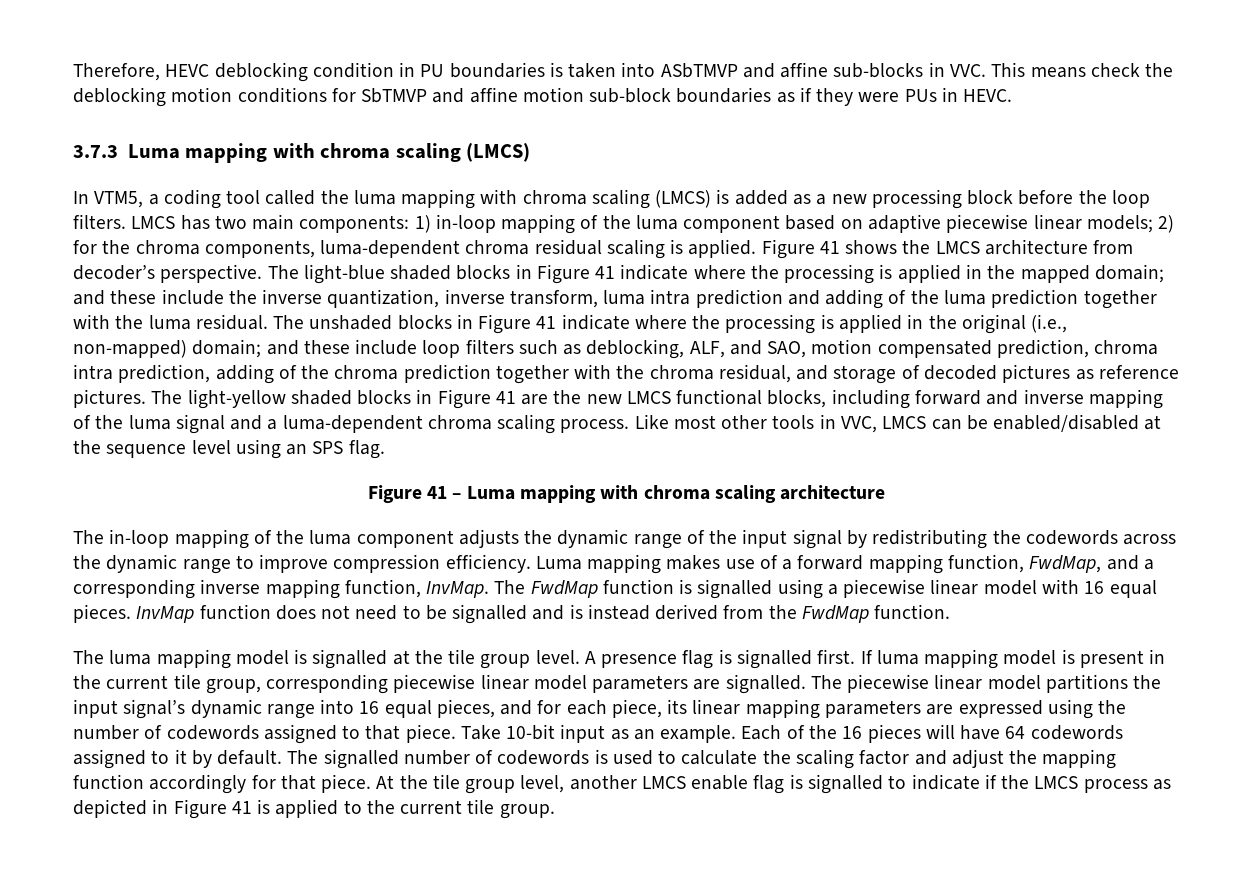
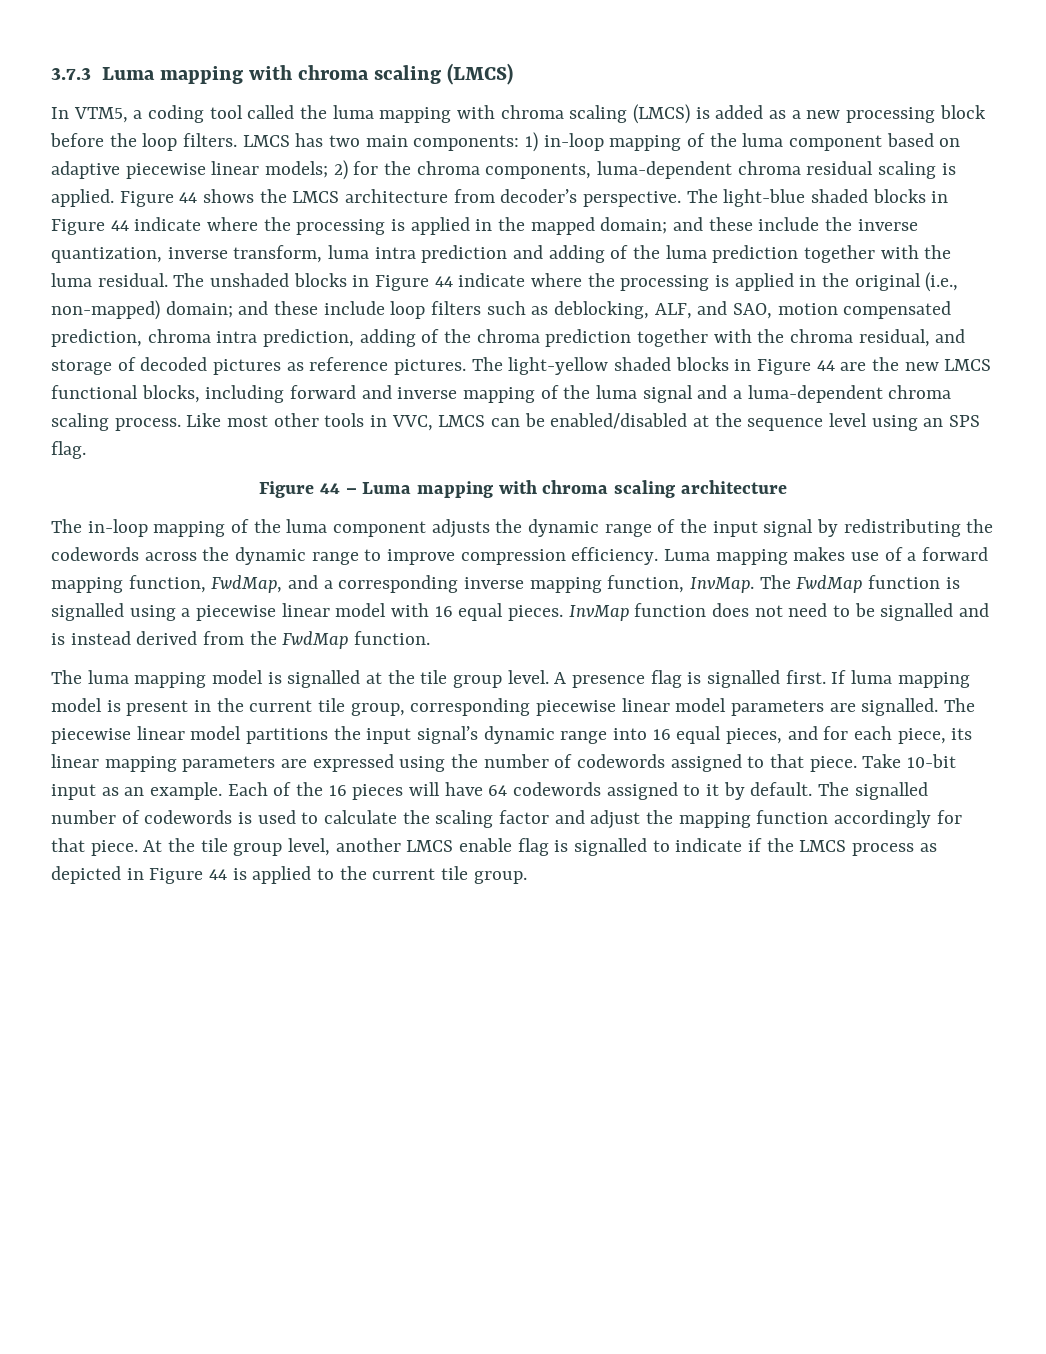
[73,62,1174,82] [73,87,1013,107] Therefore, HEVC deblocking condition in PU boundaries is taken into ASbTMVP and affine sub-blocks in VVC. This means check the deblocking motion conditions for SbTMVP and affine motion sub-block boundaries as if they were PUs in HEVC. // -> (51, 74) none
[819,241,840,254] 41 -> [179,192,198,203] 44
[595,266,616,279] 41 -> [110,220,129,231] 44
[536,316,557,329] 41 -> [434,276,453,287] 44
[495,391,516,404] 41 -> [816,360,835,371] 44
[427,486,448,499] 41 -> [319,483,340,494] 44
[231,801,252,814] 41 -> [209,869,228,880] 44

